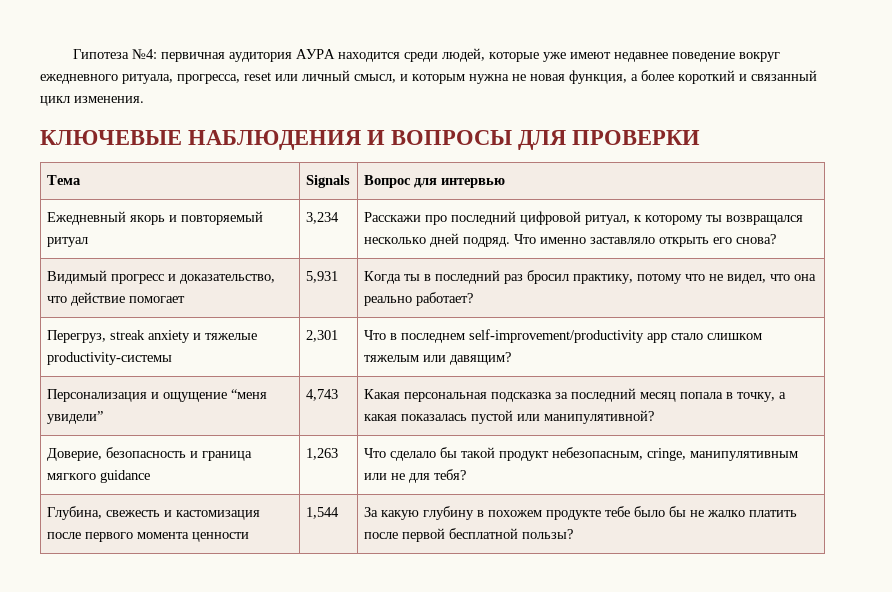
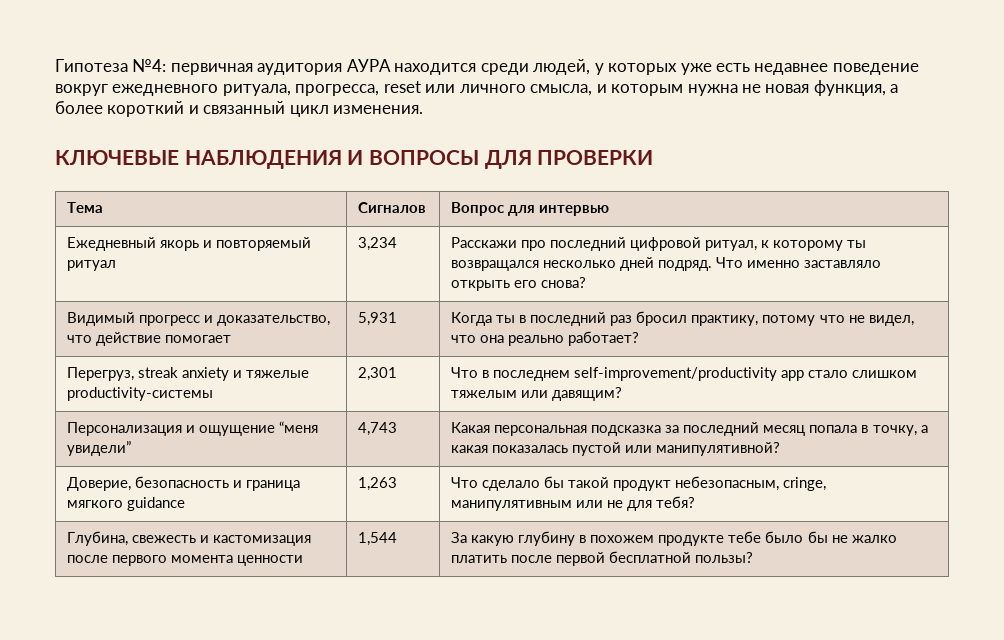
[489,52,612,62] которые уже имеют -> [594,63,751,75] у которых уже есть
[302,70,396,83] личный смысл, -> [459,84,593,96] личного смысла,
[305,175,350,188] Signals -> [358,202,427,213] Сигналов

